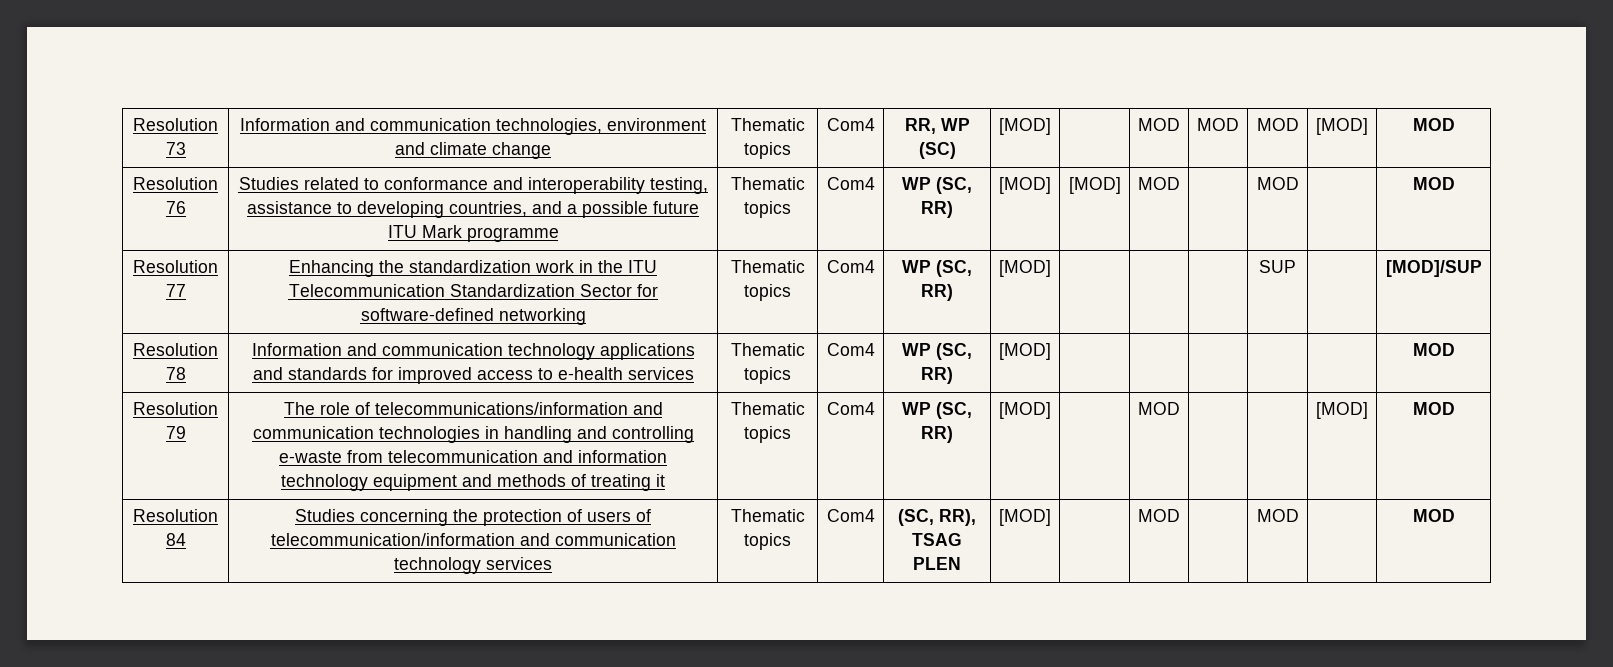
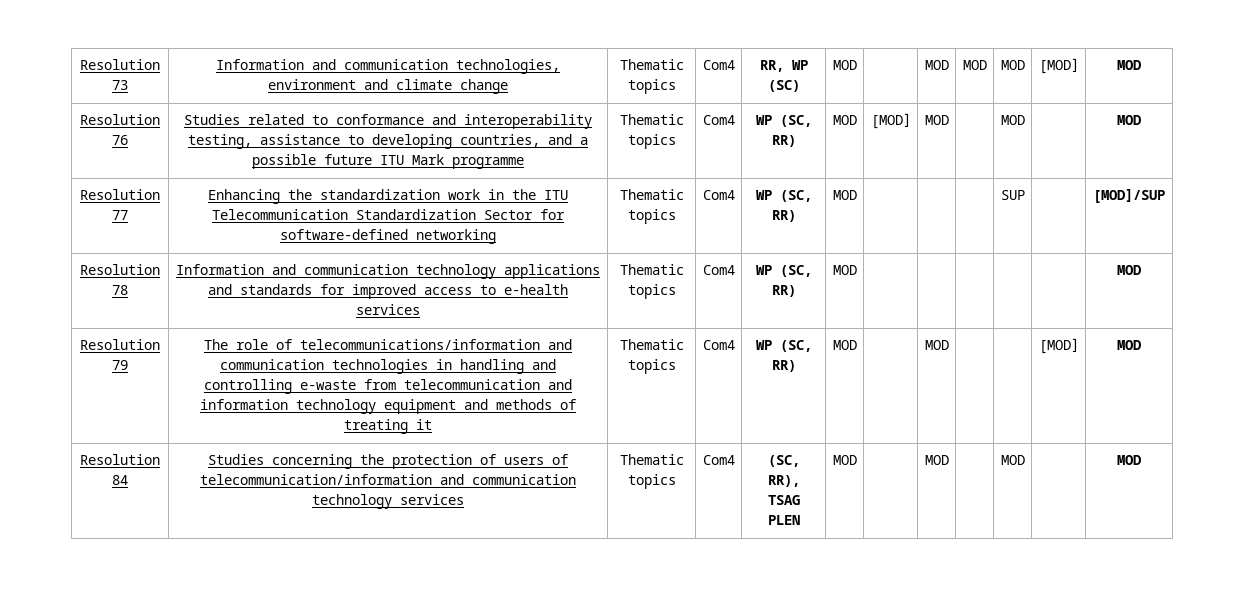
[999,118,1051,135] [MOD] -> [832,60,857,70] MOD
[999,177,1051,194] [MOD] -> [832,115,857,125] MOD
[999,260,1051,277] [MOD] -> [832,190,857,200] MOD
[999,343,1051,360] [MOD] -> [832,265,857,275] MOD
[999,402,1051,419] [MOD] -> [832,340,857,350] MOD
[999,509,1051,526] [MOD] -> [832,455,857,465] MOD

